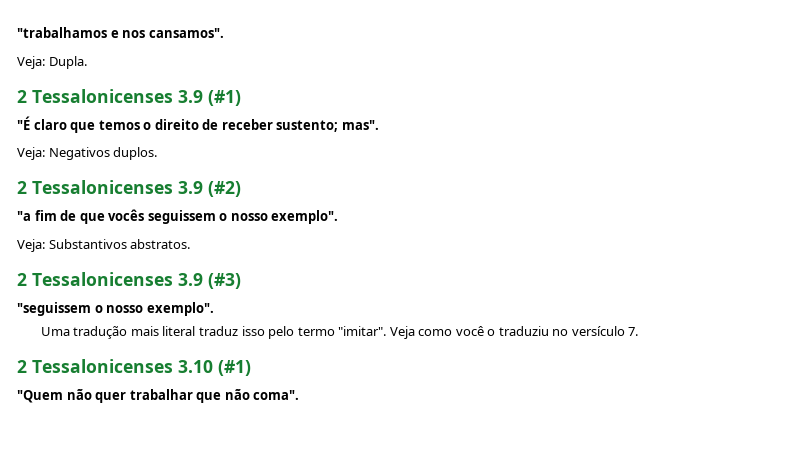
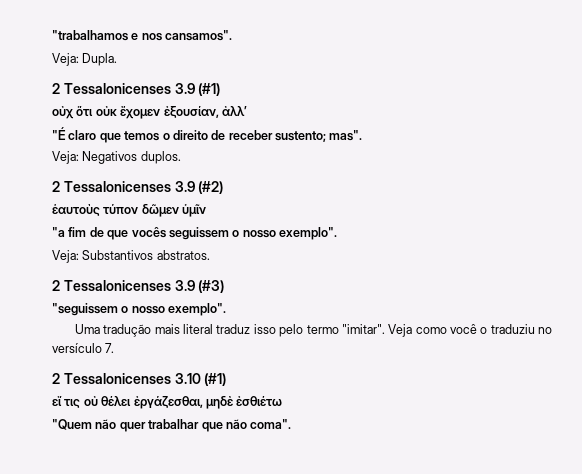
(241, 98) none -> [52,106,247,119] // οὐχ ὅτι οὐκ ἔχομεν ἐξουσίαν, ἀλλ’
(241, 189) none -> [52,204,207,217] // ἑαυτοὺς τύπον δῶμεν ὑμῖν
(251, 368) none -> [52,396,283,409] // εἴ τις οὐ θέλει ἐργάζεσθαι, μηδὲ ἐσθιέτω

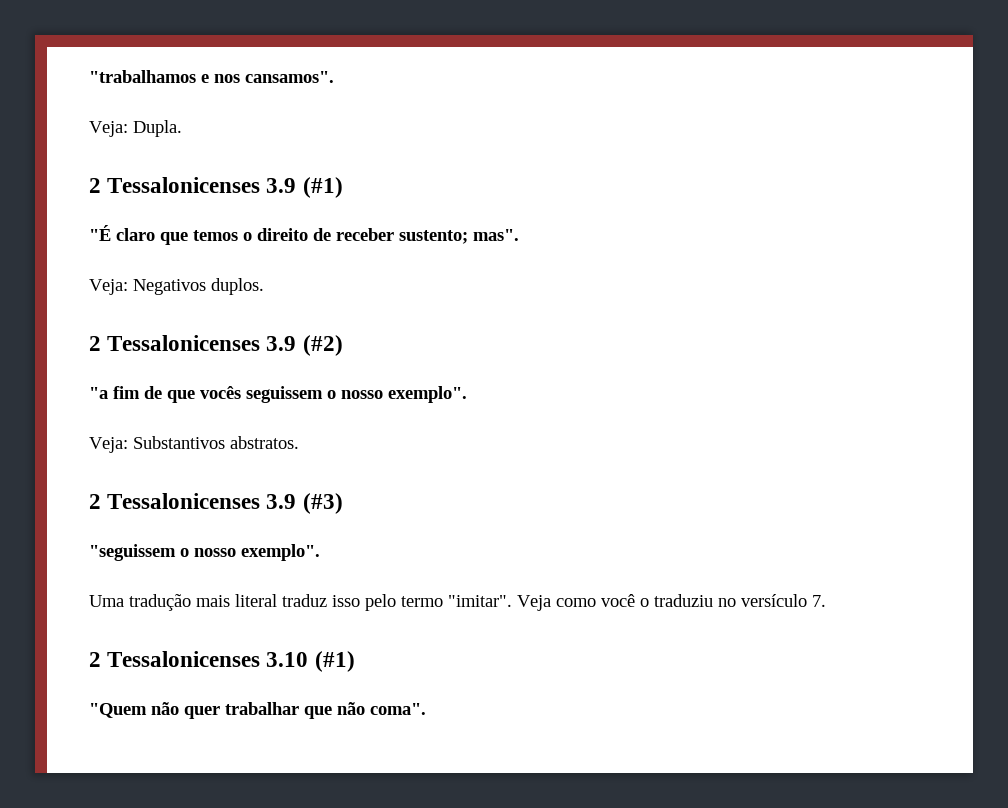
[52,106,247,119] // οὐχ ὅτι οὐκ ἔχομεν ἐξουσίαν, ἀλλ’ -> (343, 187) none
[52,204,207,217] // ἑαυτοὺς τύπον δῶμεν ὑμῖν -> (343, 345) none
[52,396,283,409] // εἴ τις οὐ θέλει ἐργάζεσθαι, μηδὲ ἐσθιέτω -> (355, 661) none

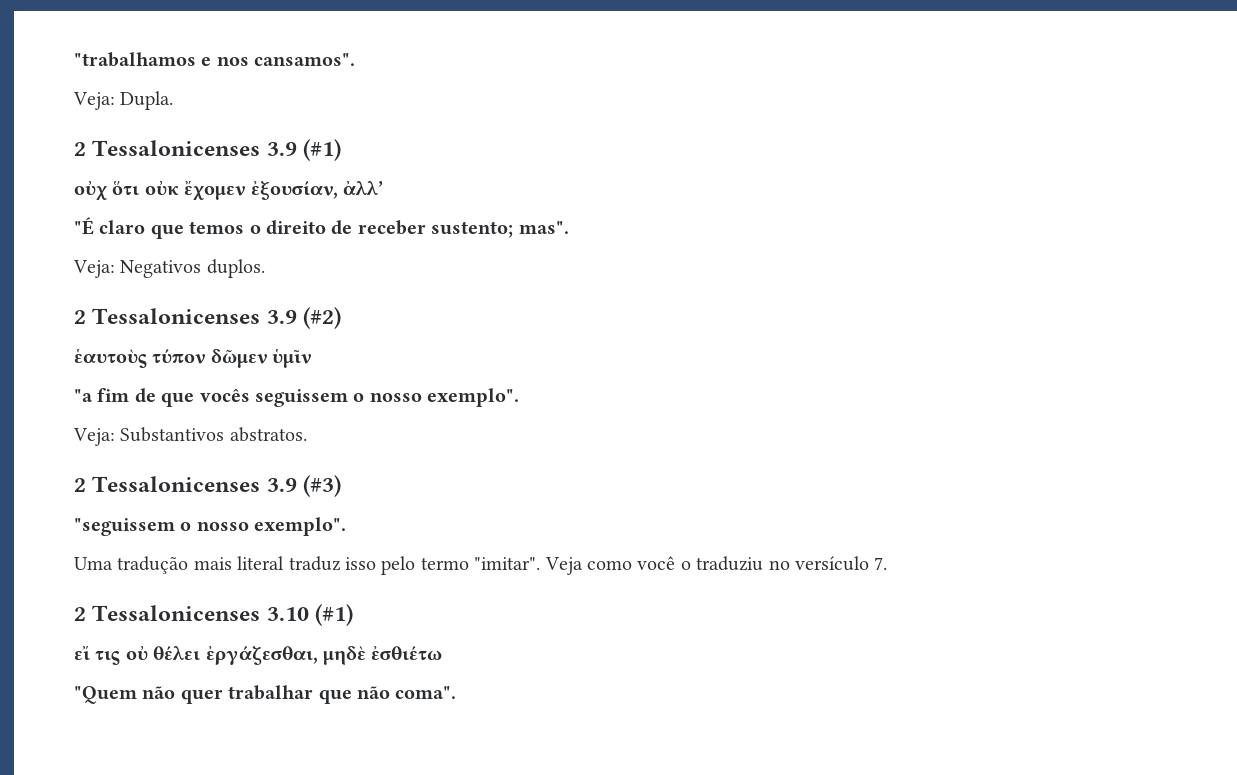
(343, 187) none -> [74,180,383,201] // οὐχ ὅτι οὐκ ἔχομεν ἐξουσίαν, ἀλλ’
(343, 345) none -> [74,349,312,368] // ἑαυτοὺς τύπον δῶμεν ὑμῖν
(355, 661) none -> [74,645,443,665] // εἴ τις οὐ θέλει ἐργάζεσθαι, μηδὲ ἐσθιέτω

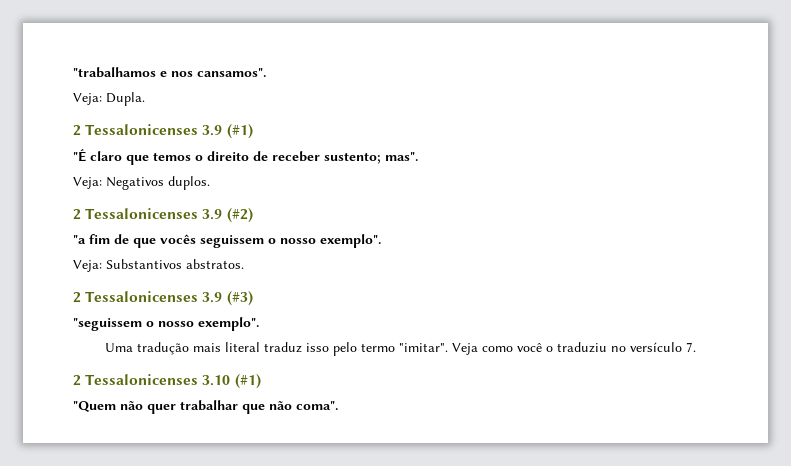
[74,180,383,201] // οὐχ ὅτι οὐκ ἔχομεν ἐξουσίαν, ἀλλ’ -> (253, 131) none
[74,349,312,368] // ἑαυτοὺς τύπον δῶμεν ὑμῖν -> (253, 215) none
[74,645,443,665] // εἴ τις οὐ θέλει ἐργάζεσθαι, μηδὲ ἐσθιέτω -> (261, 381) none

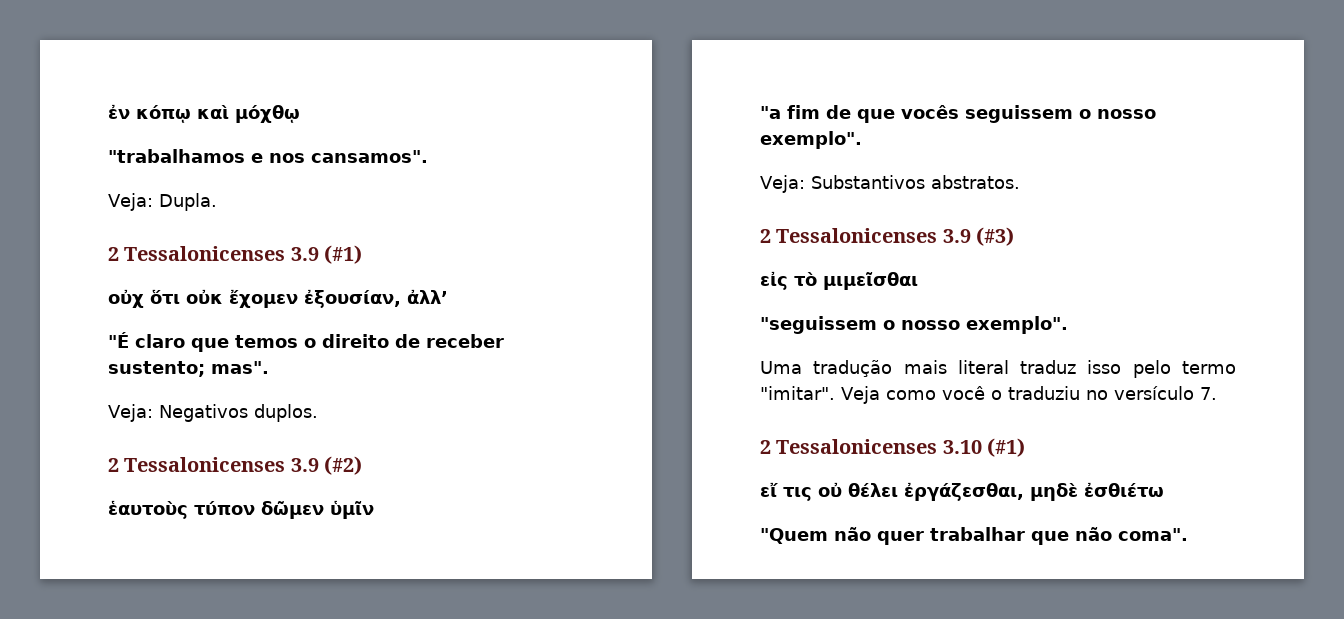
(73, 72) none -> [108,104,300,123] ἐν κόπῳ καὶ μόχθῳ //
(253, 131) none -> [108,289,448,308] // οὐχ ὅτι οὐκ ἔχομεν ἐξουσίαν, ἀλλ’
(253, 215) none -> [108,500,374,519] // ἑαυτοὺς τύπον δῶμεν ὑμῖν
(253, 298) none -> [760,271,918,290] // εἰς τὸ μιμεῖσθαι
(261, 381) none -> [760,482,1164,501] // εἴ τις οὐ θέλει ἐργάζεσθαι, μηδὲ ἐσθιέτω

